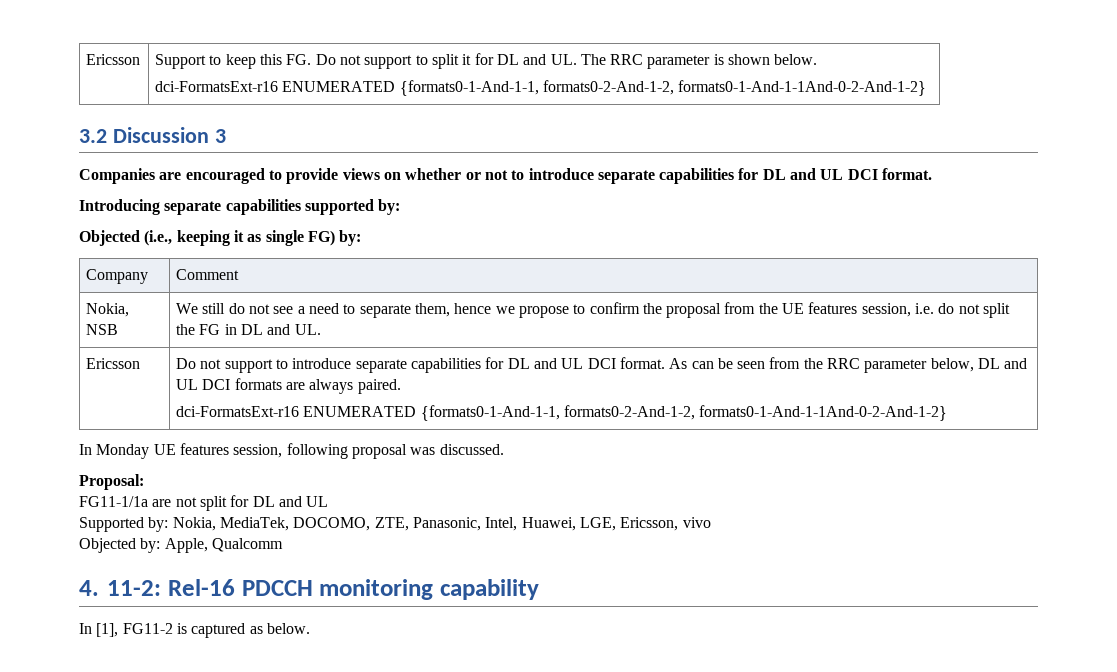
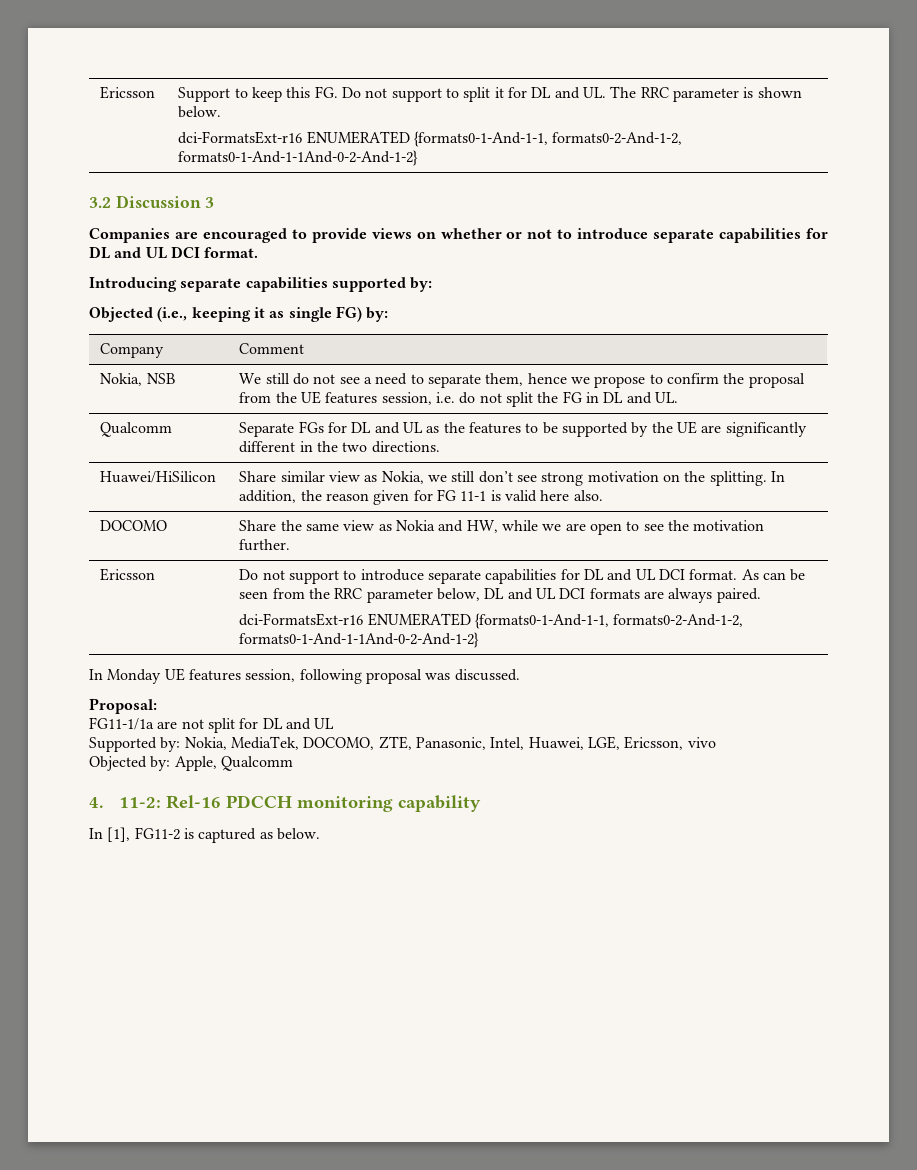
(321, 329) none -> [100,422,173,437] [239,421,807,437] [239,441,440,453] [100,471,217,483] [239,471,785,486] [239,489,603,505] [100,520,168,531] [239,520,765,535] [239,539,291,551] // Qualcomm | Separate FGs for DL and UL as the features to be supported by the UE are significantly different in the two directions. // Huawei/HiSilicon | Share similar view as Nokia, we still don’t see strong motivation on the splitting. In addition, the reason given for FG 11-1 is valid here also. // DOCOMO | Share the same view as Nokia and HW, while we are open to see the motivation further.

